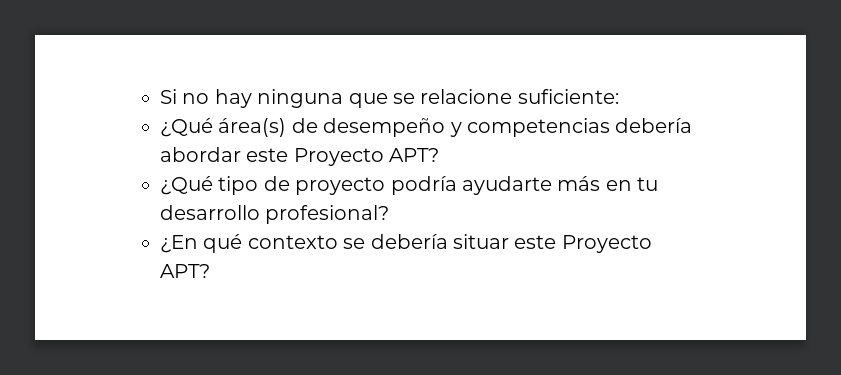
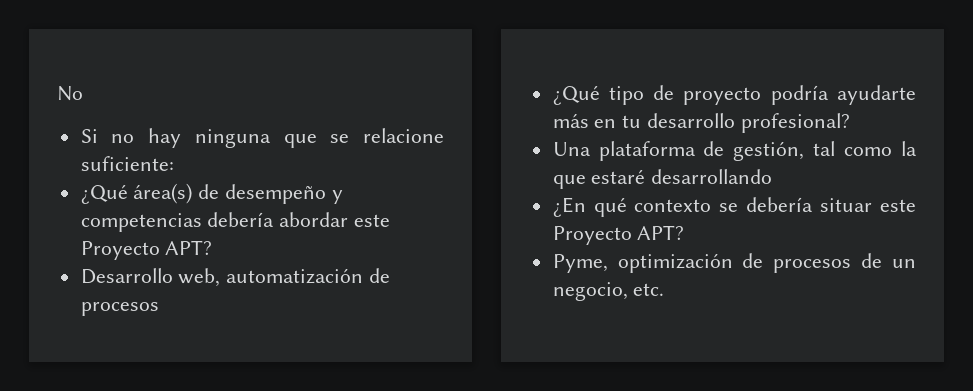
(160, 96) none -> [57,86,83,101] No //
(440, 155) none -> [80,268,391,287] [80,302,159,316] // Desarrollo web, automatización de procesos
(390, 214) none -> [552,141,917,161] [552,169,773,189] // Una plataforma de gestión, tal como la que estaré desarrollando
(210, 271) none -> [552,253,916,273] [552,282,665,301] // Pyme, optimización de procesos de un negocio, etc.

